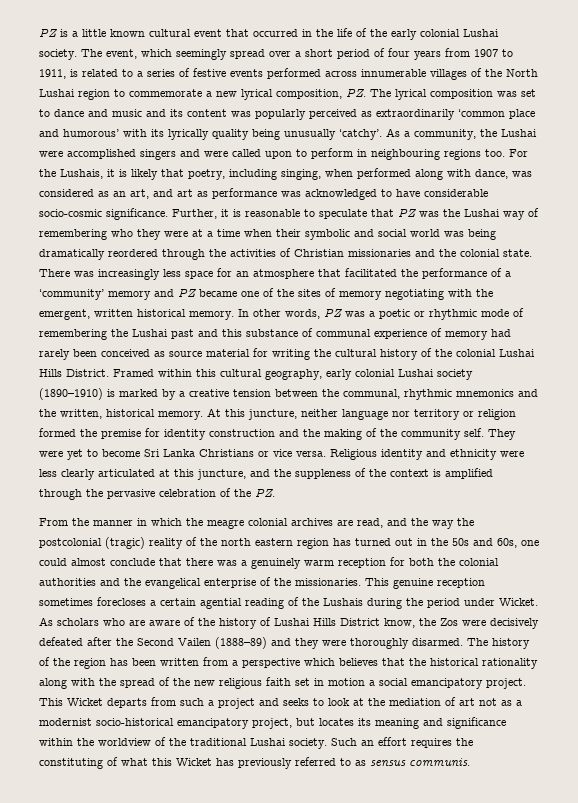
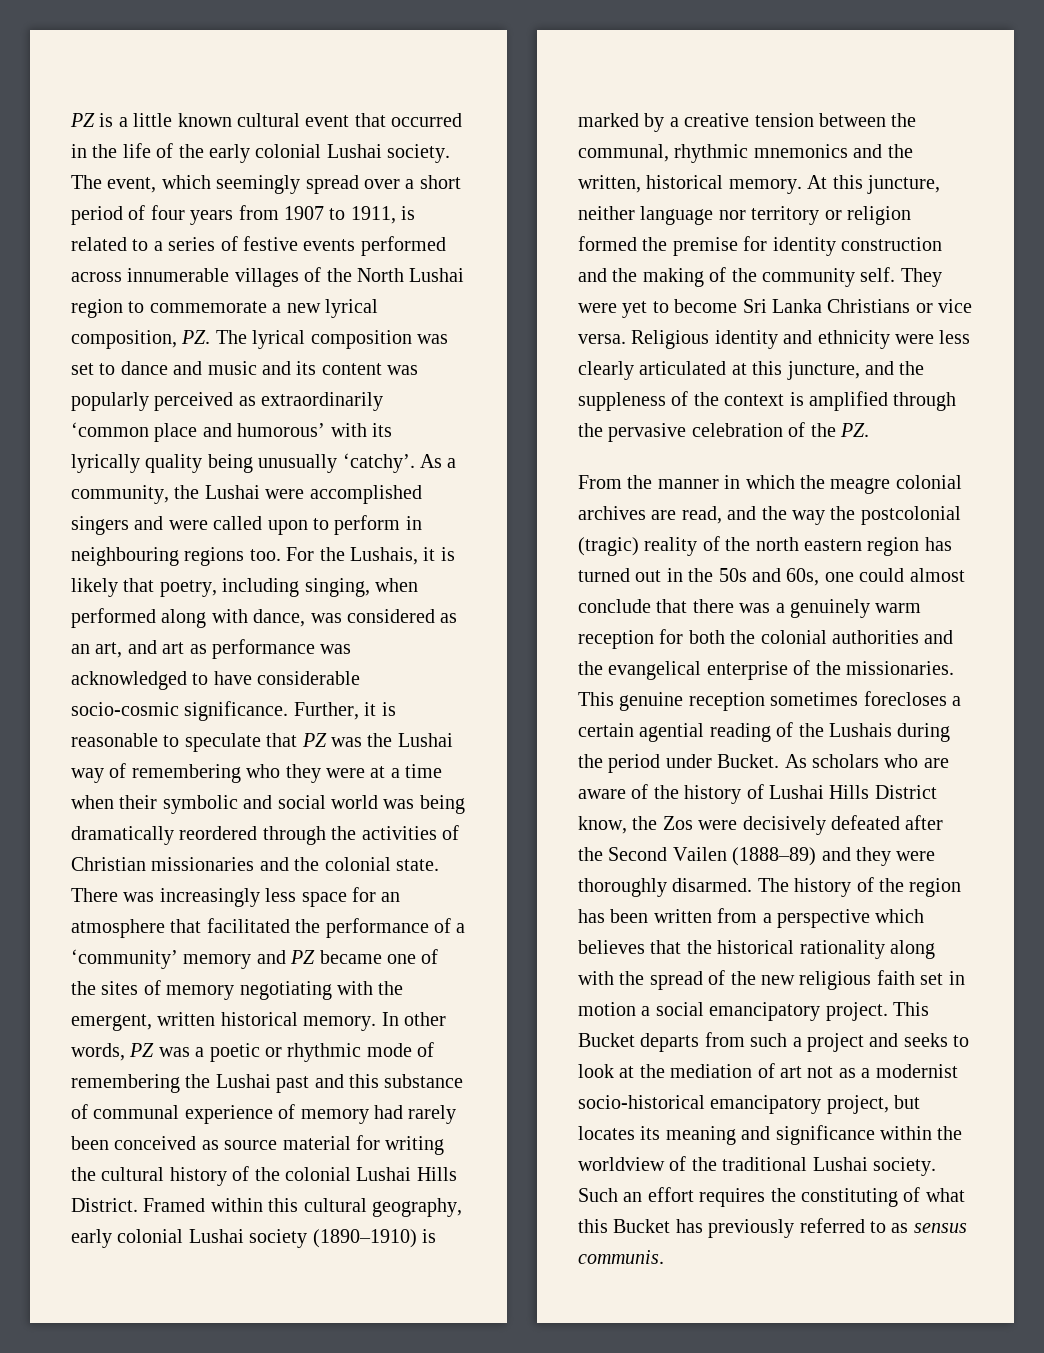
[499,598,538,606] Wicket. -> [717,754,780,768] Bucket.
[67,698,103,706] Wicket -> [578,1033,635,1047] Bucket
[176,758,212,766] Wicket -> [613,1219,671,1233] Bucket

